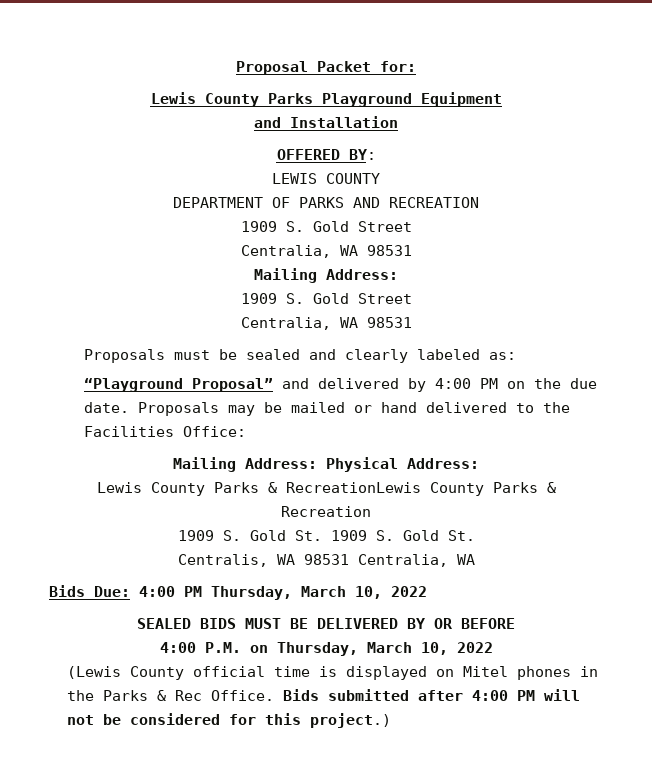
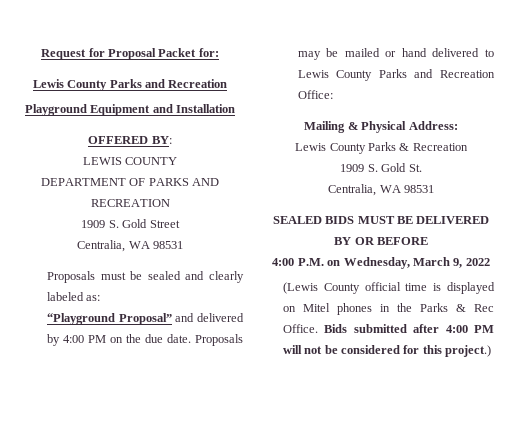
(236, 68) none -> [41,48,105,60] Request for
(313, 98) none -> [144,79,228,88] and Recreation //
(502, 99) // -> (151, 110) none
[254,268,398,283] [240,293,412,304] [240,317,412,330] // Mailing Address: // 1909 S. Gold Street // Centralia, WA 98531 -> (183, 245) none
[543,402,571,413] [84,426,175,437] the Facilities -> [297,69,495,81] Lewis County Parks and Recreation
[245,458,317,469] Address: -> [347,122,358,130] &
[285,482,556,496] RecreationLewis County Parks & -> (410, 147) none
[330,530,475,541] [177,554,475,567] [49,585,427,600] 1909 S. Gold St. // Centralis, WA 98531 Centralia, WA // Bids Due: 4:00 PM Thursday, March 10, 2022 -> [328,184,434,196] // Centralia, WA 98531
[276,642,448,656] Thursday, March 10, -> [343,257,463,269] Wednesday, March 9,

